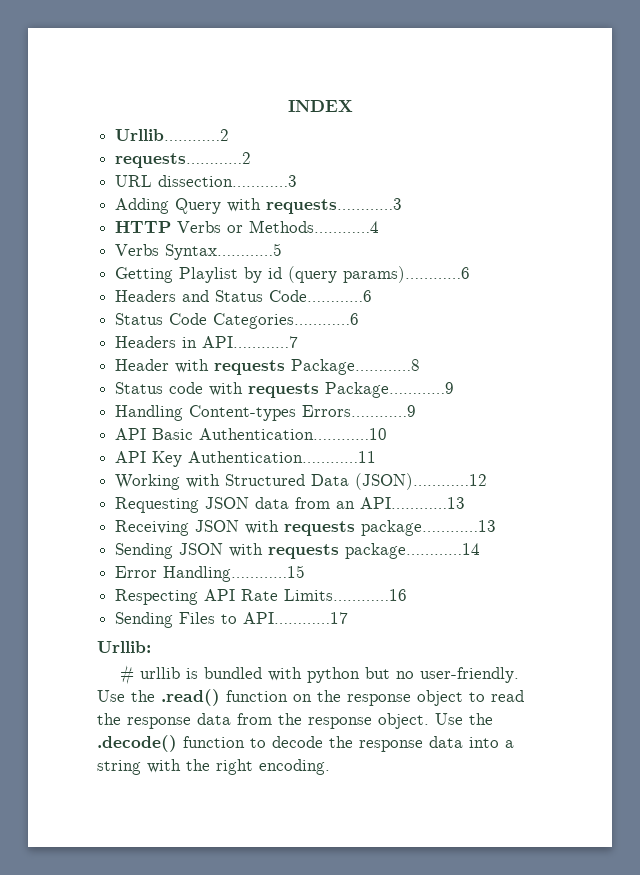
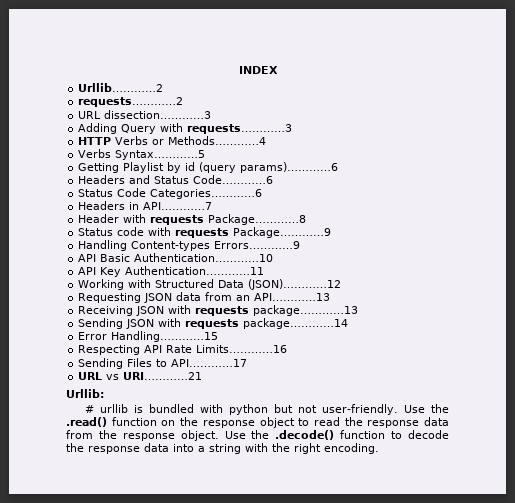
(349, 618) none -> [78,372,203,380] // URL vs URI…………21
[396,671,415,679] no -> [298,405,318,413] not

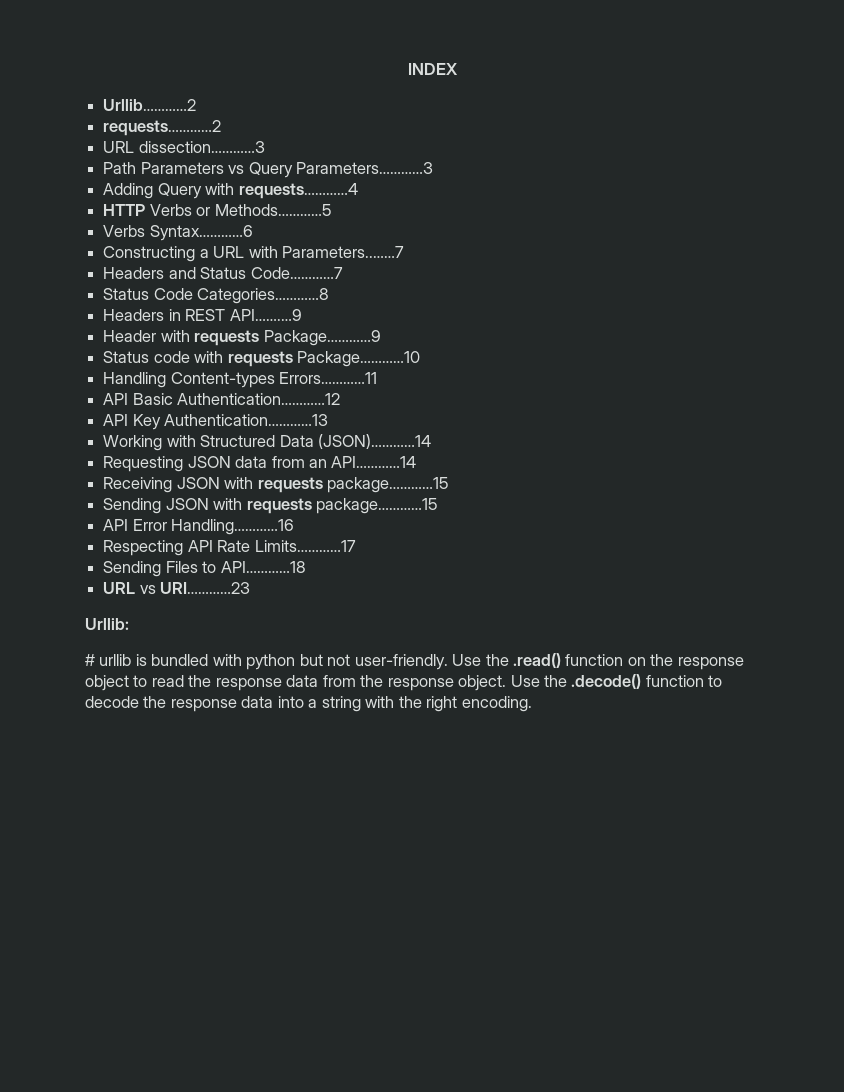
(212, 114) none -> [103,162,433,178] // Path Parameters vs Query Parameters…………3
[187,124,293,134] requests…………3 -> [238,183,358,199] requests…………4
[168,136,267,145] [78,149,206,160] [78,162,339,173] Methods…………4 // Verbs Syntax…………5 // Getting Playlist by id (query params)…………6 -> [214,204,332,216] [103,225,253,241] [103,246,404,262] Methods…………5 // Verbs Syntax…………6 // Constructing a URL with Parameters..……7
[193,175,274,184] Code…………6 -> [250,267,343,279] Code…………7
[150,189,263,199] Categories…………6 -> [197,288,330,304] Categories…………8
[143,202,213,210] API…………7 -> [185,309,302,321] REST API…….…9
[208,214,307,225] Package…………8 -> [263,330,381,346] Package…………9
[233,227,332,238] Package…………9 -> [296,351,420,367] Package…………10
[214,241,301,249] Errors…………9 -> [279,372,378,384] Errors…………11
[134,253,274,262] Authentication…………10 -> [177,393,341,405] Authentication…………12
[125,266,265,275] Authentication…………11 -> [164,414,329,426] Authentication…………13
[248,279,342,290] (JSON)…………12 -> [317,434,431,449] (JSON)…………14
[254,293,331,301] API…………13 -> [331,456,417,468] API…………14
[253,305,359,316] package…………13 -> [326,477,449,493] package…………15
[243,318,349,329] [78,331,219,342] package…………14 // Error Handling…………15 -> [315,498,438,514] [103,519,295,535] package…………15 // API Error Handling…………16
[196,345,288,353] Limits…………16 -> [254,540,356,552] Limits…………17
[171,359,248,367] API…………17 -> [220,561,306,573] API…………18
[123,372,203,380] URI…………21 -> [160,582,251,594] URI…………23

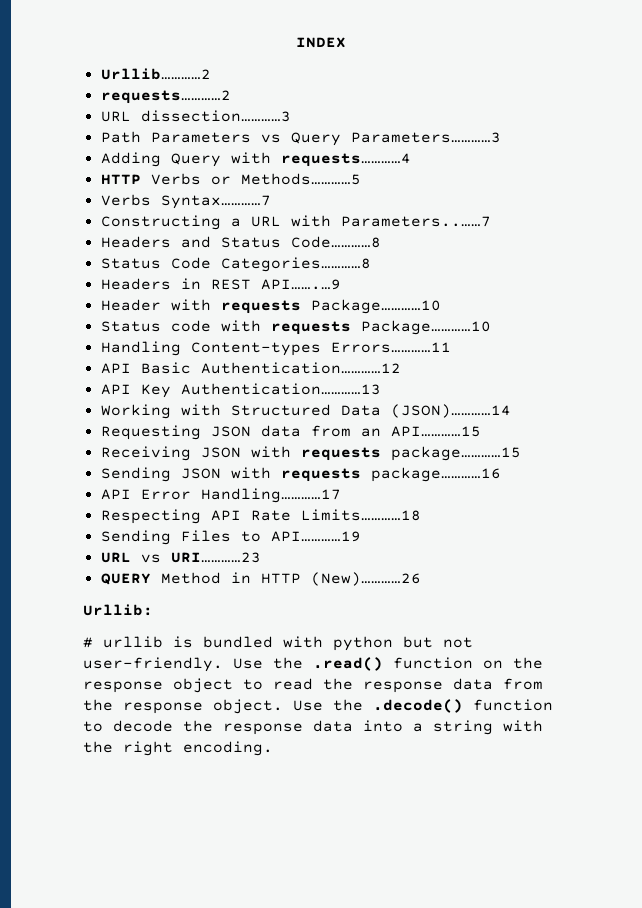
[149,225,253,241] Syntax…………6 -> [160,195,271,209] Syntax…………7
[250,267,343,279] Code…………7 -> [290,236,381,248] Code…………8
[263,330,381,346] Package…………9 -> [310,299,441,314] Package…………10
[331,456,417,468] API…………14 -> [390,426,481,437] API…………15
[315,498,438,514] package…………15 -> [370,467,501,482] package…………16
[171,519,295,535] Handling…………16 -> [200,488,341,503] Handling…………17
[254,540,356,552] Limits…………17 -> [300,509,421,521] Limits…………18
[220,561,306,573] API…………18 -> [270,531,361,542] API…………19
(251, 588) none -> [100,572,421,586] // QUERY Method in HTTP (New)…………26

